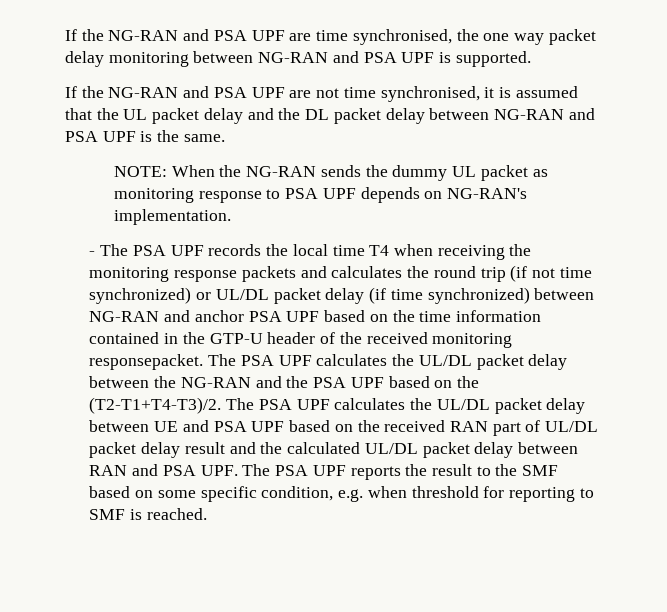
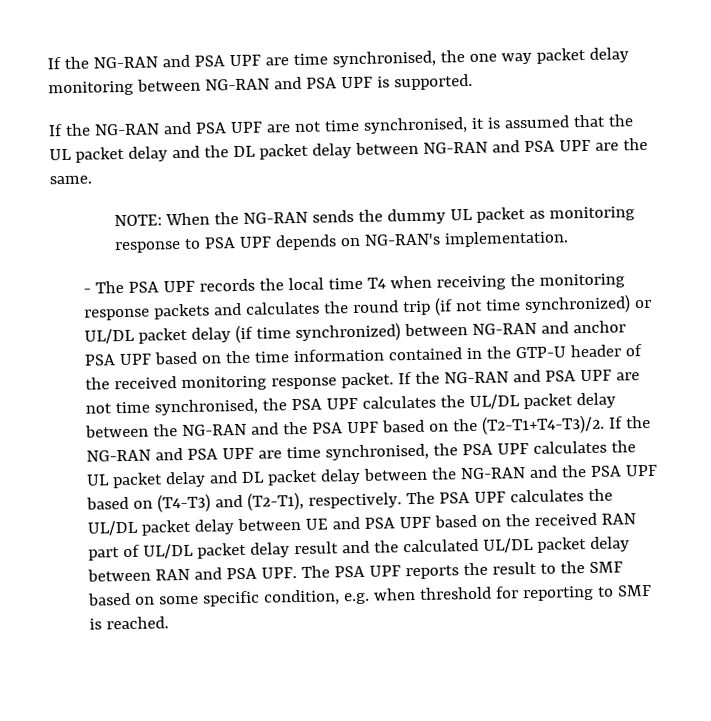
[140,131,153,142] is -> [594,142,619,151] are
[89,354,237,370] responsepacket. The -> [270,369,640,390] [84,398,287,416] response packet. If the NG-RAN and PSA UPF are not time synchronised, the
(222, 405) none -> [608,415,651,429] [85,440,636,462] [85,464,658,489] [85,491,402,513] If the NG-RAN and PSA UPF are time synchronised, the PSA UPF calculates the UL packet delay and DL packet delay between the NG-RAN and the PSA UPF based on (T4-T3) and (T2-T1), respectively.

